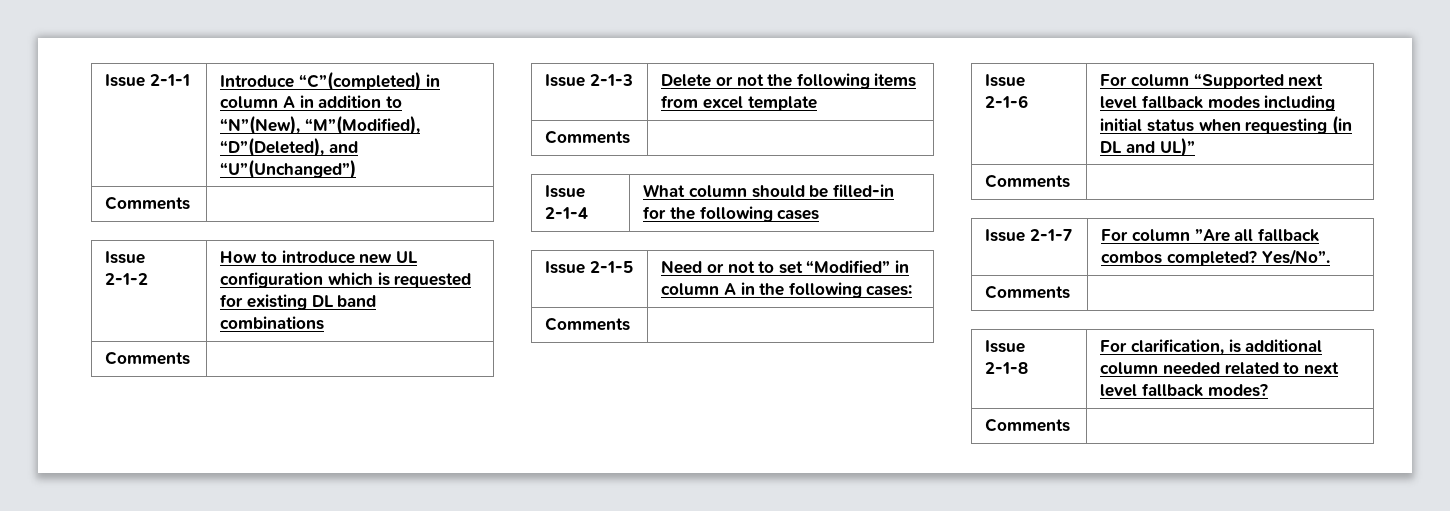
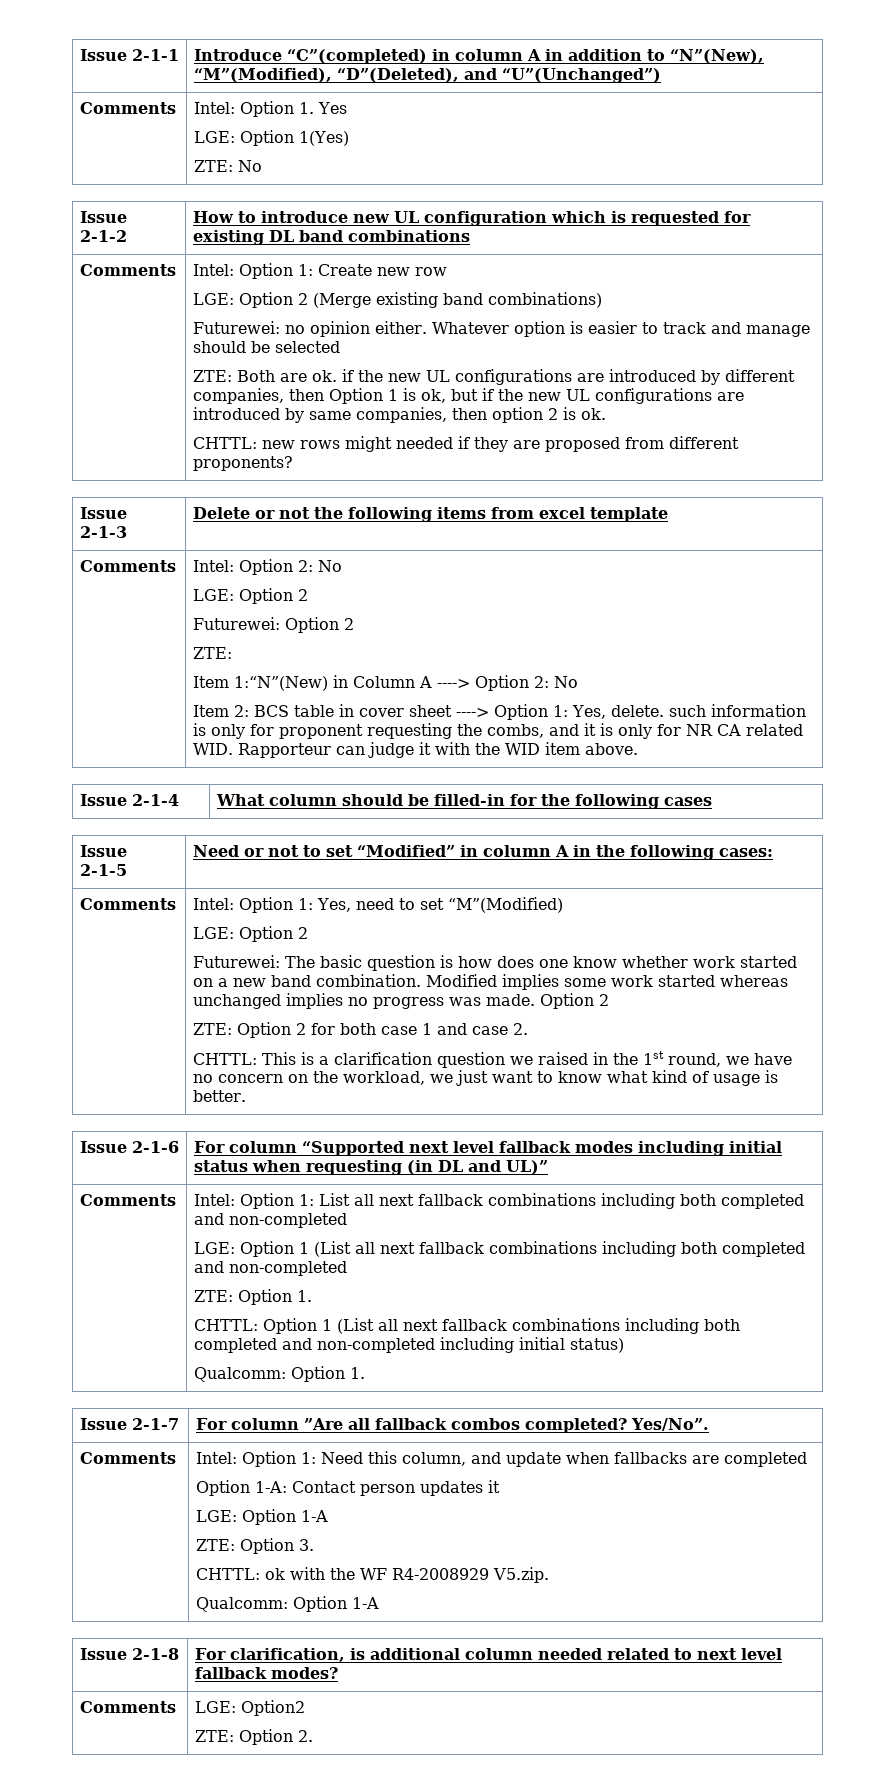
(191, 203) none -> [193,101,347,117] [193,130,349,146] [193,160,262,172] Intel: Option 1. Yes // LGE: Option 1(Yes) // ZTE: No
(191, 358) none -> [192,263,447,279] [192,292,602,308] [192,321,810,337] [192,341,340,353] [192,369,795,385] [192,388,744,404] [192,407,606,423] [192,436,739,452] [192,456,293,471] Intel: Option 1: Create new row // LGE: Option 2 (Merge existing band combinations) // Futurewei: no opinion either. Whatever option is easier to track and manage should be selected // ZTE: Both are ok. if the new UL configurations are introduced by different companies, then Option 1 is ok, but if the new UL configurations are introduced by same companies, then option 2 is ok. // CHTTL: new rows might needed if they are proposed from different proponents?
(631, 137) none -> [192,559,342,575] [192,588,308,604] [192,617,354,633] [192,647,232,659] [192,675,578,691] [192,704,806,720] [192,723,803,739] [192,742,638,758] Intel: Option 2: No // LGE: Option 2 // Futurewei: Option 2 // ZTE: // Item 1:“N”(New) in Column A ----> Option 2: No // Item 2: BCS table in cover sheet ----> Option 1: Yes, delete. such information is only for proponent requesting the combs, and it is only for NR CA related WID. Rapporteur can judge it with the WID item above.
(631, 324) none -> [192,897,563,913] [192,926,308,942] [192,955,797,971] [192,974,788,990] [192,993,609,1009] [192,1022,528,1038] [192,1051,792,1068] [192,1070,778,1086] [192,1090,246,1102] Intel: Option 1: Yes, need to set “M”(Modified) // LGE: Option 2 // Futurewei: The basic question is how does one know whether work started on a new band combination. Modified implies some work started whereas unchanged implies no progress was made. Option 2 // ZTE: Option 2 for both case 1 and case 2. // CHTTL: This is a clarification question we raised in the 1st round, we have no concern on the workload, we just want to know what kind of usage is better.
(1071, 181) none -> [193,1193,804,1209] [193,1213,347,1228] [193,1241,805,1257] [193,1261,347,1276] [193,1289,312,1305] [193,1318,740,1334] [193,1337,624,1353] [193,1366,365,1382] Intel: Option 1: List all next fallback combinations including both completed and non-completed // LGE: Option 1 (List all next fallback combinations including both completed and non-completed // ZTE: Option 1. // CHTTL: Option 1 (List all next fallback combinations including both completed and non-completed including initial status) // Qualcomm: Option 1.
(1071, 292) none -> [195,1451,807,1467] [195,1480,500,1496] [195,1509,328,1525] [195,1538,314,1554] [195,1567,549,1583] [195,1596,379,1612] Intel: Option 1: Need this column, and update when fallbacks are completed // Option 1-A: Contact person updates it // LGE: Option 1-A // ZTE: Option 3. // CHTTL: ok with the WF R4-2008929 V5.zip. // Qualcomm: Option 1-A
(1071, 425) none -> [194,1700,305,1716] [194,1729,313,1745] LGE: Option2 // ZTE: Option 2.

